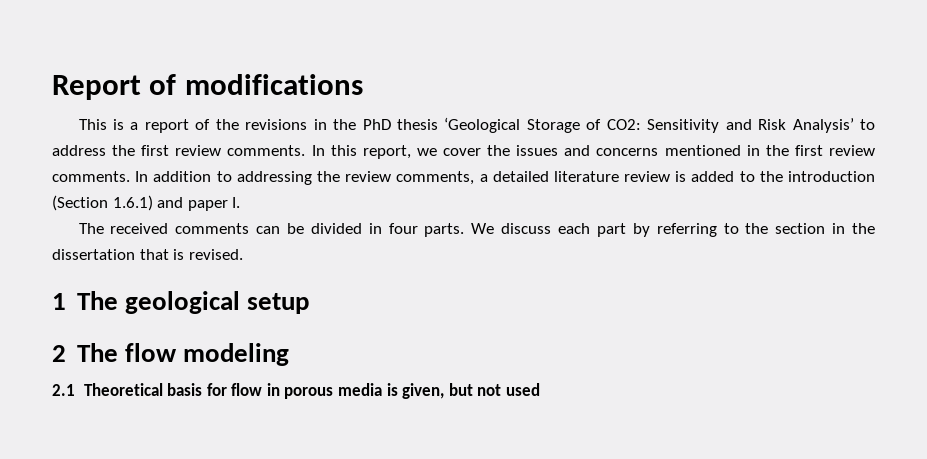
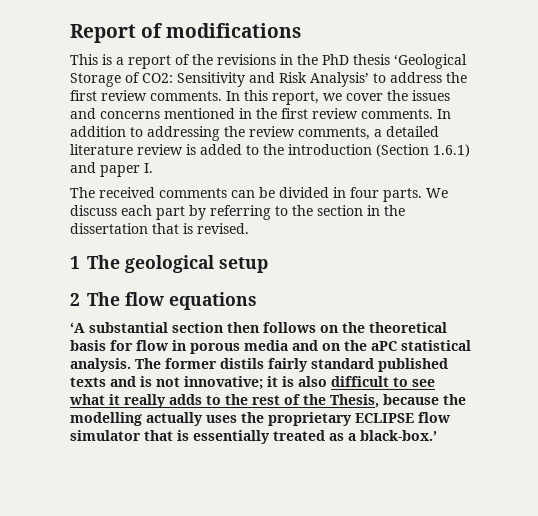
[183,343,290,366] [52,383,163,396] modeling // 2.1 Theoretical -> [169,292,257,310] [70,322,447,333] equations // ‘A substantial section then follows on the theoretical
[386,383,540,399] is given, but not used -> [292,340,471,351] [70,358,448,372] [70,376,435,390] [69,394,466,408] [70,412,450,426] [70,430,437,444] and on the aPC statistical analysis. The former distils fairly standard published texts and is not innovative; it is also difficult to see what it really adds to the rest of the Thesis, because the modelling actually uses the proprietary ECLIPSE flow simulator that is essentially treated as a black-box.’

